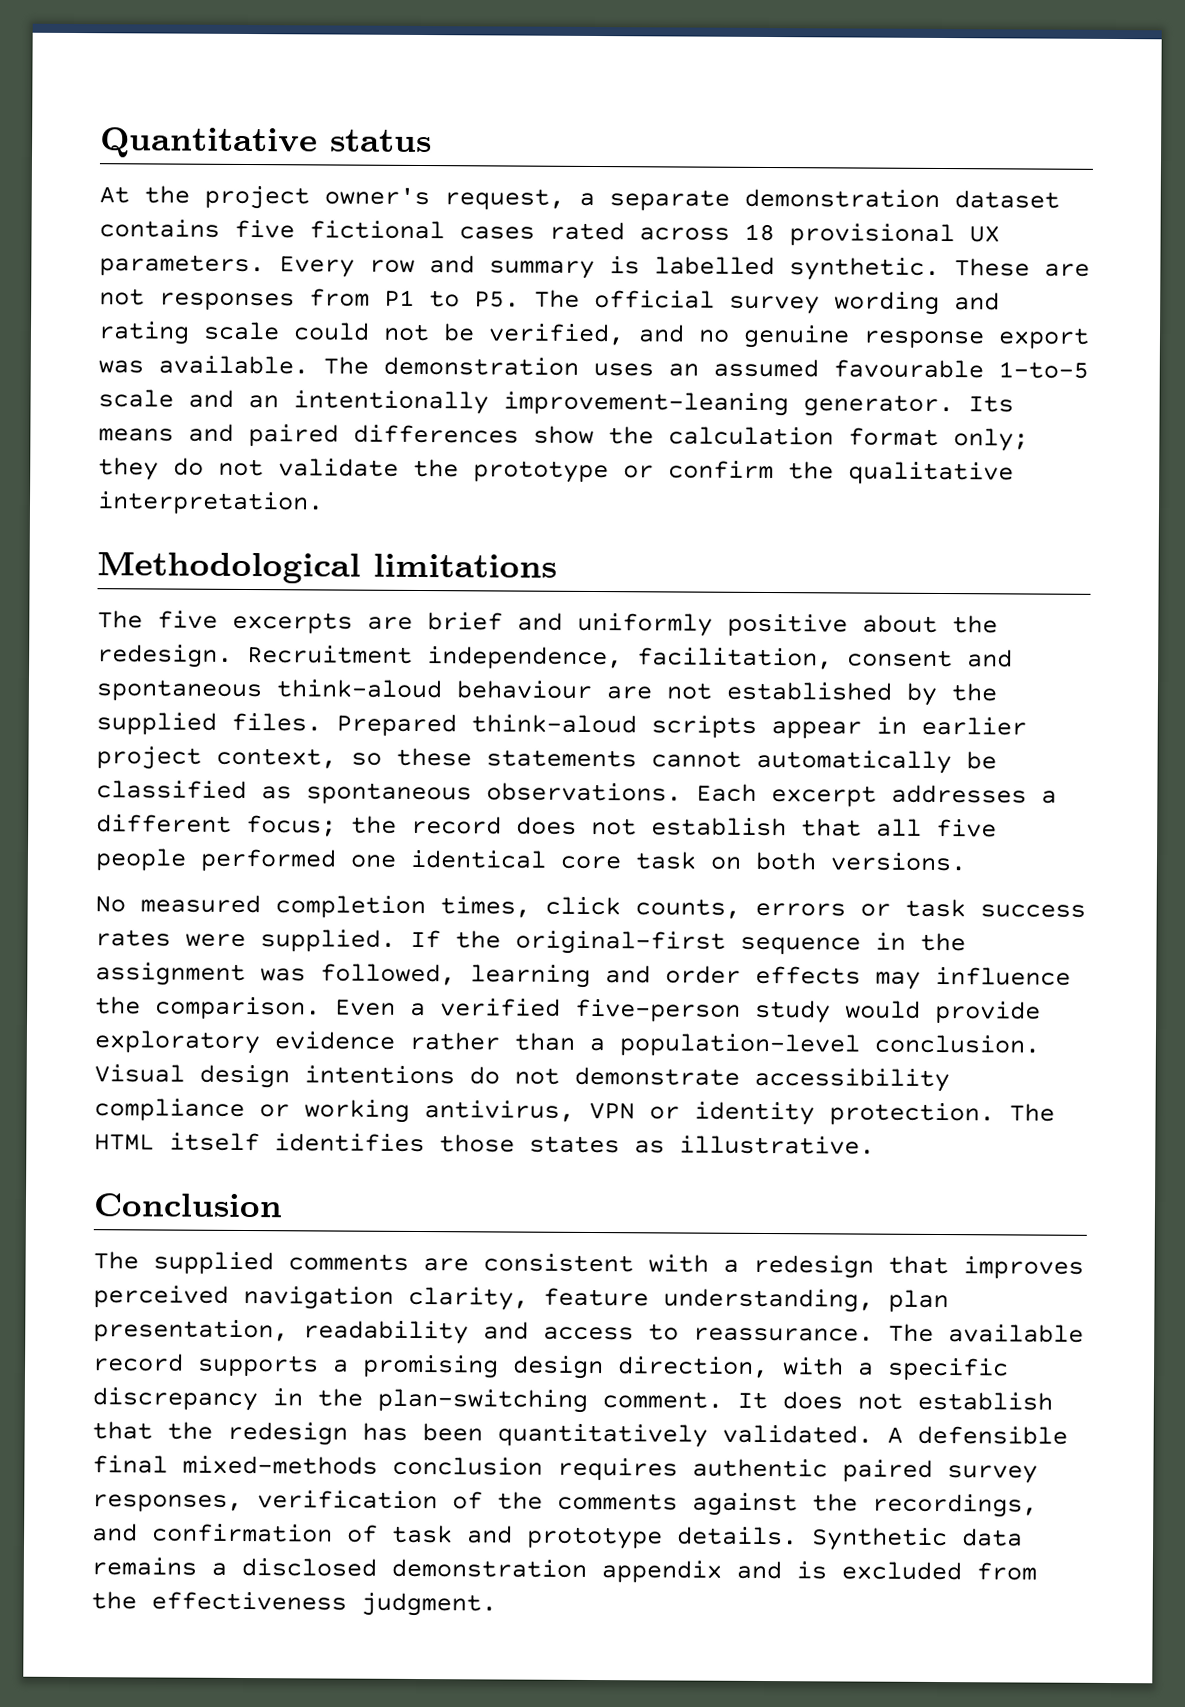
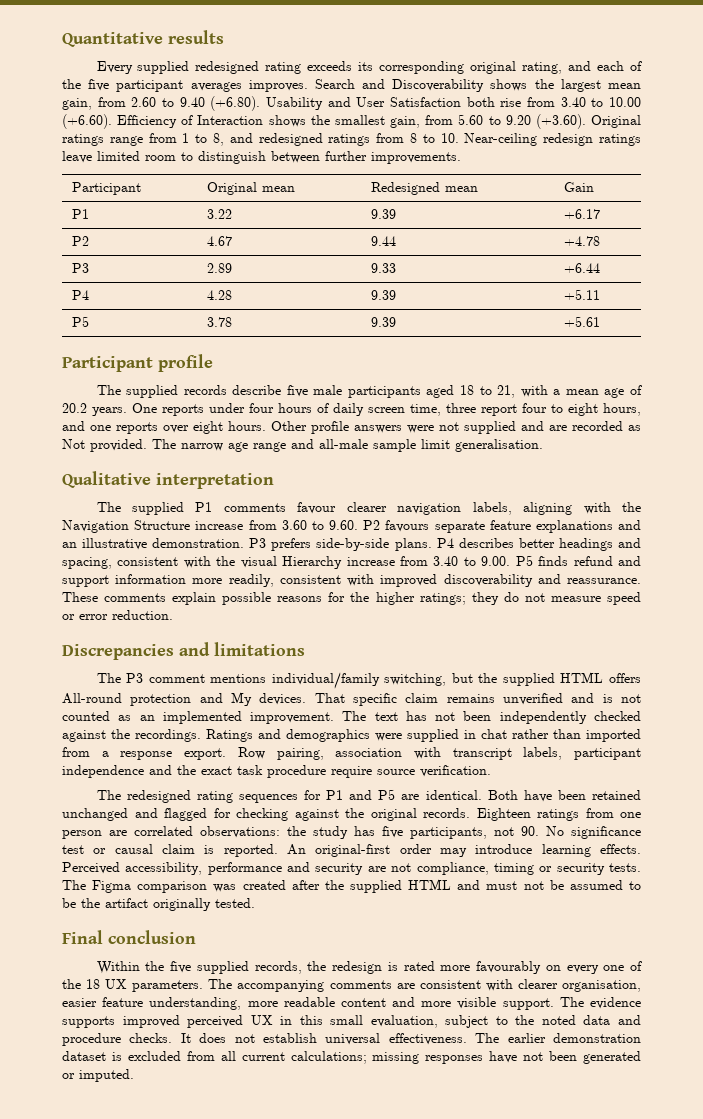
[330,129,432,153] [99,185,1060,211] [99,219,1000,247] [99,254,1090,281] [99,288,1000,315] [98,321,1090,349] [98,355,1089,379] [98,389,1014,418] [98,423,1029,452] [98,457,1014,485] [97,491,324,515] [97,551,557,584] [97,610,998,637] [97,644,1013,670] [96,679,997,706] [96,712,1027,739] [96,746,997,775] [96,780,1057,807] [96,814,997,838] [95,848,967,872] [95,894,1086,919] [95,929,966,955] [95,962,1071,990] [95,996,1041,1024] [94,1030,1040,1057] [94,1064,950,1093] [94,1098,1055,1126] [94,1132,875,1155] [93,1193,283,1218] [93,1251,1084,1279] [93,1285,949,1313] [93,1319,1084,1345] [93,1353,1009,1381] [92,1387,1053,1413] [92,1421,1068,1448] [92,1455,1038,1484] [92,1490,1038,1518] [92,1523,1023,1552] [91,1557,1037,1583] [91,1591,497,1617] status // At the project owner's request, a separate demonstration dataset contains five fictional cases rated across 18 provisional UX parameters. Every row and summary is labelled synthetic. These are not responses from P1 to P5. The official survey wording and rating scale could not be verified, and no genuine response export was available. The demonstration uses an assumed favourable 1-to-5 scale and an intentionally improvement-leaning generator. Its means and paired differences show the calculation format only; they do not validate the prototype or confirm the qualitative interpretation. // Methodological limitations // The five excerpts are brief and uniformly positive about the redesign. Recruitment independence, facilitation, consent and spontaneous think-aloud behaviour are not established by the supplied files. Prepared think-aloud scripts appear in earlier project context, so these statements cannot automatically be classified as spontaneous observations. Each excerpt addresses a different focus; the record does not establish that all five people performed one identical core task on both versions. // No measured completion times, click counts, errors or task success rates were supplied. If the original-first sequence in the assignment was followed, learning and order effects may influence the comparison. Even a verified five-person study would provide exploratory evidence rather than a population-level conclusion. Visual design intentions do not demonstrate accessibility compliance or working antivirus, VPN or identity protection. The HTML itself identifies those states as illustrative. // Conclusion // The supplied comments are consistent with a redesign that improves perceived navigation clarity, feature understanding, plan presentation, readability and access to reassurance. The available record supports a promising design direction, with a specific discrepancy in the plan-switching comment. It does not establish that the redesign has been quantitatively validated. A defensible final mixed-methods conclusion requires authentic paired survey responses, verification of the comments against the recordings, and confirmation of task and prototype details. Synthetic data remains a disclosed demonstration appendix and is excluded from the effectiveness judgment. -> [168,30,224,44] [96,61,642,74] [62,79,641,92] [62,96,641,111] [62,114,641,129] [62,133,641,146] [62,151,461,164] [71,182,141,195] [206,182,295,195] [370,182,478,195] [563,182,594,192] [71,209,89,219] [206,209,232,219] [370,209,396,219] [563,209,600,219] [71,236,89,246] [206,236,232,246] [370,236,396,246] [563,236,600,246] [71,263,89,273] [206,263,232,273] [370,263,396,273] [563,263,600,273] [71,290,89,300] [206,290,232,300] [370,290,396,300] [563,289,600,300] [71,316,89,327] [206,317,232,327] [370,317,396,327] [563,316,600,327] [62,354,213,372] [96,385,642,398] [62,403,641,416] [62,421,641,434] [62,439,543,452] [62,471,274,489] [96,502,641,515] [62,520,642,533] [62,538,641,551] [62,555,642,569] [62,574,641,587] [62,592,642,605] [62,610,173,620] [62,642,305,660] [96,672,642,689] [62,692,641,706] [62,711,641,724] [62,729,641,742] [62,747,641,760] [62,765,491,778] [96,789,641,803] [62,808,641,821] [62,826,641,839] [62,844,641,857] [62,862,642,875] [62,879,642,893] [62,898,255,911] [62,930,196,944] [96,961,642,974] [62,979,641,992] [62,997,641,1010] [62,1015,642,1028] [62,1033,641,1046] [62,1051,642,1064] [62,1069,134,1082] results // Every supplied redesigned rating exceeds its corresponding original rating, and each of the five participant averages improves. Search and Discoverability shows the largest mean gain, from 2.60 to 9.40 (+6.80). Usability and User Satisfaction both rise from 3.40 to 10.00 (+6.60). Efficiency of Interaction shows the smallest gain, from 5.60 to 9.20 (+3.60). Original ratings range from 1 to 8, and redesigned ratings from 8 to 10. Near-ceiling redesign ratings leave limited room to distinguish between further improvements. // Participant | Original mean | Redesigned mean | Gain // P1 | 3.22 | 9.39 | +6.17 // P2 | 4.67 | 9.44 | +4.78 // P3 | 2.89 | 9.33 | +6.44 // P4 | 4.28 | 9.39 | +5.11 // P5 | 3.78 | 9.39 | +5.61 // Participant profile // The supplied records describe five male participants aged 18 to 21, with a mean age of 20.2 years. One reports under four hours of daily screen time, three report four to eight hours, and one reports over eight hours. Other profile answers were not supplied and are recorded as Not provided. The narrow age range and all-male sample limit generalisation. // Qualitative interpretation // The supplied P1 comments favour clearer navigation labels, aligning with the Navigation Structure increase from 3.60 to 9.60. P2 favours separate feature explanations and an illustrative demonstration. P3 prefers side-by-side plans. P4 describes better headings and spacing, consistent with the visual Hierarchy increase from 3.40 to 9.00. P5 finds refund and support information more readily, consistent with improved discoverability and reassurance. These comments explain possible reasons for the higher ratings; they do not measure speed or error reduction. // Discrepancies and limitations // The P3 comment mentions individual/family switching, but the supplied HTML offers All-round protection and My devices. That specific claim remains unverified and is not counted as an implemented improvement. The text has not been independently checked against the recordings. Ratings and demographics were supplied in chat rather than imported from a response export. Row pairing, association with transcript labels, participant independence and the exact task procedure require source verification. // The redesigned rating sequences for P1 and P5 are identical. Both have been retained unchanged and flagged for checking against the original records. Eighteen ratings from one person are correlated observations: the study has five participants, not 90. No significance test or causal claim is reported. An original-first order may introduce learning effects. Perceived accessibility, performance and security are not compliance, timing or security tests. The Figma comparison was created after the supplied HTML and must not be assumed to be the artifact originally tested. // Final conclusion // Within the five supplied records, the redesign is rated more favourably on every one of the 18 UX parameters. The accompanying comments are consistent with clearer organisation, easier feature understanding, more readable content and more visible support. The evidence supports improved perceived UX in this small evaluation, subject to the noted data and procedure checks. It does not establish universal effectiveness. The earlier demonstration dataset is excluded from all current calculations; missing responses have not been generated or imputed.

